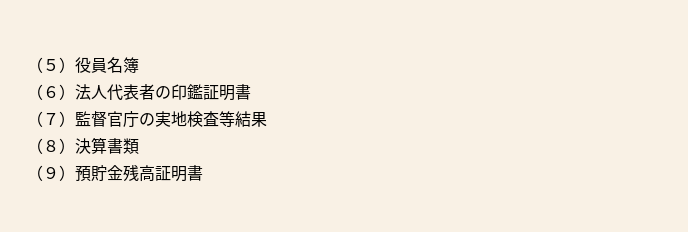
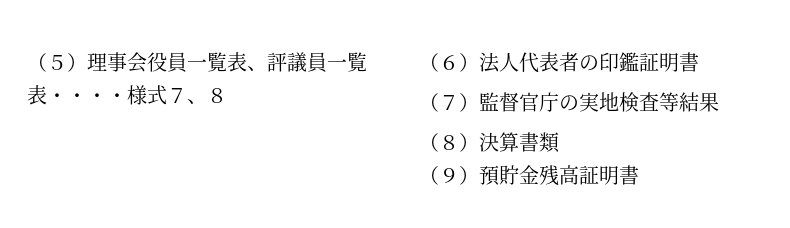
[75,57,139,73] 役員名簿 -> [87,52,367,73] [27,85,227,105] 理事会役員一覧表、評議員一覧表・・・・様式７、８

